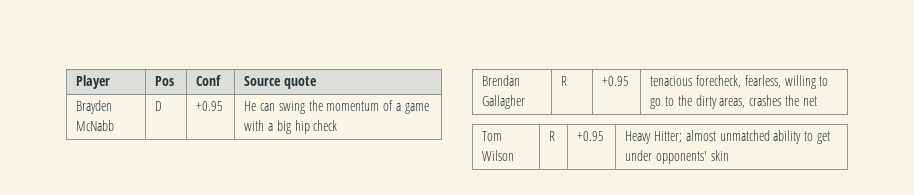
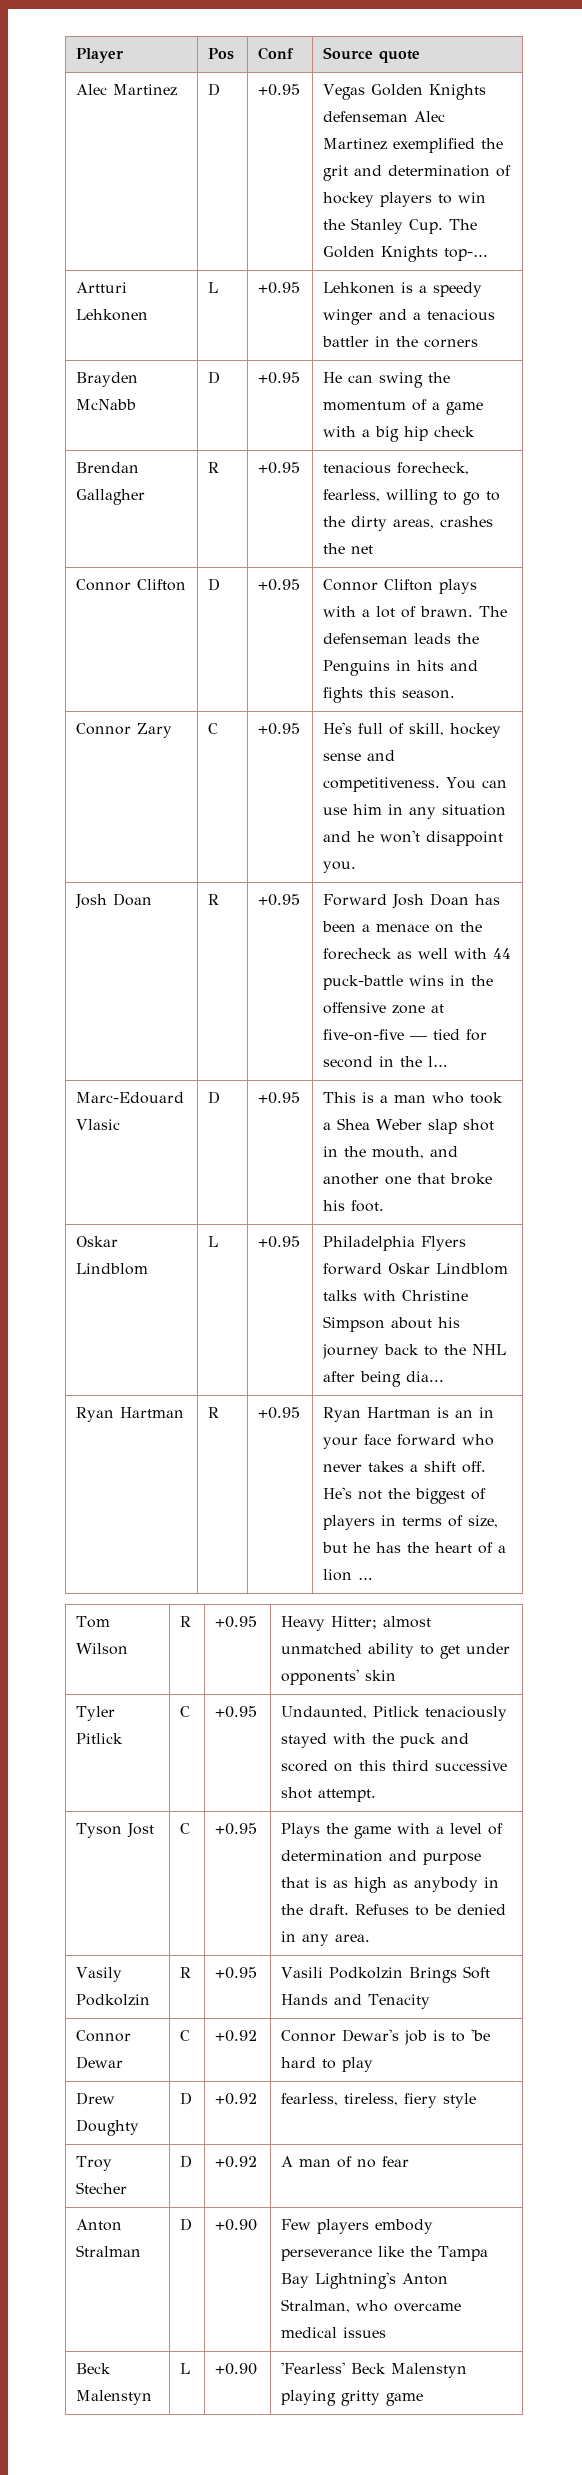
(317, 82) none -> [76,84,178,96] [208,83,221,96] [258,84,301,96] [323,84,487,100] [323,111,446,122] [323,138,504,153] [323,165,512,181] [323,192,487,207] [323,218,478,234] [323,246,488,262] [76,282,128,293] [76,309,149,321] [208,282,219,293] [258,282,301,294] [323,282,483,297] [323,309,496,325] [322,336,479,348] // Alec Martinez | D | +0.95 | Vegas Golden Knights defenseman Alec Martinez exemplified the grit and determination of hockey players to win the Stanley Cup. The Golden Knights top-… // Artturi Lehkonen | L | +0.95 | Lehkonen is a speedy winger and a tenacious battler in the corners
(817, 101) none -> [76,579,187,591] [208,578,221,591] [258,579,301,591] [323,579,478,594] [323,606,508,618] [323,633,480,644] [323,660,479,676] [323,687,456,703] [76,723,173,738] [208,723,219,734] [258,723,301,735] [323,722,502,738] [323,750,396,761] [323,777,508,792] [323,804,507,819] [323,830,504,846] [323,861,357,873] [75,893,153,909] [208,894,220,905] [258,894,301,906] [323,893,501,909] [322,921,483,933] [323,948,512,960] [323,975,494,990] [323,1002,445,1014] [323,1029,488,1041] [323,1056,448,1068] [76,1092,185,1104] [76,1119,121,1130] [208,1091,221,1104] [258,1092,301,1104] [323,1092,504,1104] [323,1118,495,1134] [323,1146,459,1159] [323,1173,493,1185] [323,1200,385,1212] [76,1236,119,1247] [76,1263,149,1275] [208,1236,219,1247] [258,1236,301,1248] [323,1236,467,1251] [323,1263,509,1275] [323,1290,469,1301] [323,1316,461,1332] [322,1344,507,1359] [323,1371,445,1387] [76,1407,185,1422] [208,1407,220,1418] [258,1407,301,1419] [323,1407,495,1422] [323,1434,495,1449] [323,1461,487,1473] [323,1487,487,1504] [323,1515,499,1530] [322,1542,507,1554] [323,1569,373,1581] // Connor Clifton | D | +0.95 | Connor Clifton plays with a lot of brawn. The defenseman leads the Penguins in hits and fights this season. // Connor Zary | C | +0.95 | He's full of skill, hockey sense and competitiveness. You can use him in any situation and he won't disappoint you. // Josh Doan | R | +0.95 | Forward Josh Doan has been a menace on the forecheck as well with 44 puck-battle wins in the offensive zone at five-on-five — tied for second in the l… // Marc-Edouard Vlasic | D | +0.95 | This is a man who took a Shea Weber slap shot in the mouth, and another one that broke his foot. // Oskar Lindblom | L | +0.95 | Philadelphia Flyers forward Oskar Lindblom talks with Christine Simpson about his journey back to the NHL after being dia... // Ryan Hartman | R | +0.95 | Ryan Hartman is an in your face forward who never takes a shift off. He's not the biggest of players in terms of size, but he has the heart of a lion …
(729, 155) none -> [76,1706,116,1721] [76,1733,124,1744] [180,1706,191,1717] [215,1706,258,1718] [281,1706,508,1721] [281,1733,470,1748] [281,1760,508,1772] [281,1787,377,1802] [76,1823,155,1838] [180,1823,191,1834] [215,1823,258,1835] [281,1823,504,1839] [281,1850,482,1865] [281,1877,500,1893] [281,1904,507,1916] [281,1931,371,1946] [76,1967,123,1982] [76,1994,151,2006] [180,1967,192,1978] [215,1967,258,1979] [281,1966,491,1983] [281,1994,431,2009] [76,2030,132,2042] [76,2056,124,2069] [180,2030,191,2041] [215,2030,258,2042] [281,2029,491,2045] [281,2057,374,2072] [76,2092,116,2105] [76,2119,140,2136] [180,2092,193,2105] [215,2093,258,2105] [281,2093,477,2108] [76,2156,113,2171] [76,2182,128,2194] [180,2155,193,2168] [215,2156,258,2168] [281,2156,410,2168] [76,2219,123,2231] [76,2245,142,2257] [180,2218,193,2231] [215,2219,258,2231] [281,2219,434,2234] [281,2246,489,2261] [281,2272,449,2289] [281,2299,462,2313] [281,2327,387,2338] [76,2363,112,2374] [76,2390,153,2405] [180,2363,191,2374] [215,2363,258,2375] [281,2362,468,2378] [281,2390,424,2406] // Tyler Pitlick | C | +0.95 | Undaunted, Pitlick tenaciously stayed with the puck and scored on this third successive shot attempt. // Tyson Jost | C | +0.95 | Plays the game with a level of determination and purpose that is as high as anybody in the draft. Refuses to be denied in any area. // Vasily Podkolzin | R | +0.95 | Vasili Podkolzin Brings Soft Hands and Tenacity // Connor Dewar | C | +0.92 | Connor Dewar's job is to 'be hard to play // Drew Doughty | D | +0.92 | fearless, tireless, fiery style // Troy Stecher | D | +0.92 | A man of no fear // Anton Stralman | D | +0.90 | Few players embody perseverance like the Tampa Bay Lightning's Anton Stralman, who overcame medical issues // Beck Malenstyn | L | +0.90 | 'Fearless' Beck Malenstyn playing gritty game

